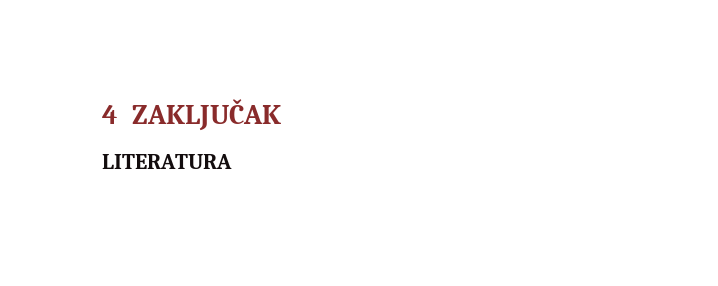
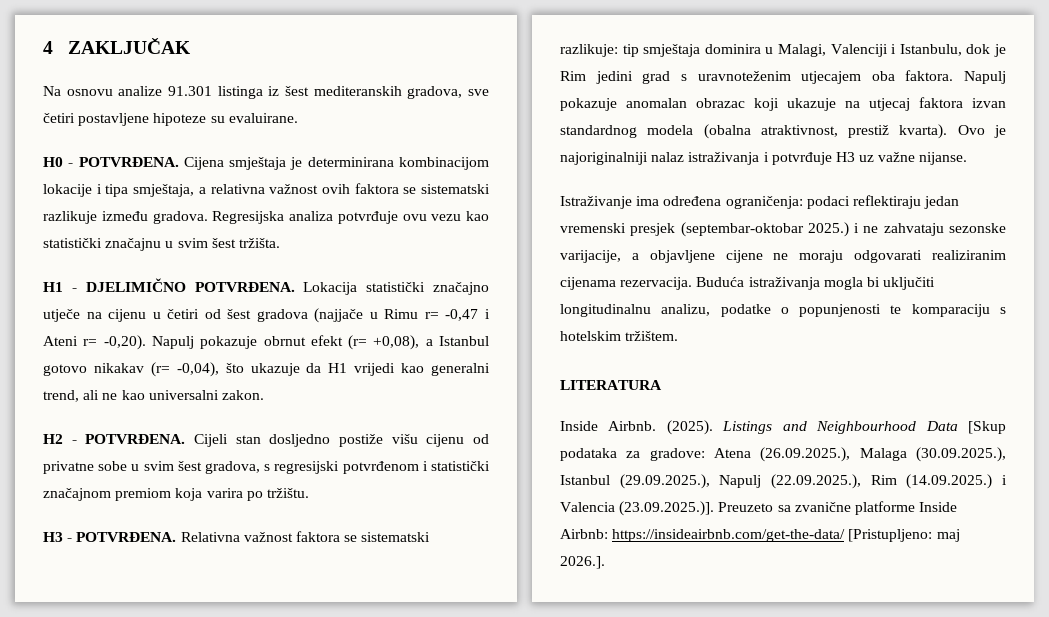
[102,154,232,169] LITERATURA -> [43,86,490,99] [43,113,298,126] [43,157,489,170] [43,183,490,197] [43,211,489,224] [43,238,280,251] [43,278,489,295] [43,308,491,323] [43,335,490,350] [43,362,490,377] [43,390,264,402] [43,434,489,447] [43,461,490,474] [43,488,309,501] [43,531,431,542] [560,44,1007,57] [560,70,1006,84] [560,97,1006,111] [560,124,1006,139] [560,152,968,165] [560,195,960,209] [560,222,1006,237] [560,250,1006,263] [560,277,936,290] [560,304,1006,317] [560,331,679,341] [560,380,662,390] [560,420,1006,435] [560,447,1006,462] [560,474,1007,489] [560,501,958,516] [560,529,960,542] [560,556,605,569] Na osnovu analize 91.301 listinga iz šest mediteranskih gradova, sve četiri postavljene hipoteze su evaluirane. // H0 - POTVRĐENA. Cijena smještaja je determinirana kombinacijom lokacije i tipa smještaja, a relativna važnost ovih faktora se sistematski razlikuje između gradova. Regresijska analiza potvrđuje ovu vezu kao statistički značajnu u svim šest tržišta. // H1 - DJELIMIČNO POTVRĐENA. Lokacija statistički značajno utječe na cijenu u četiri od šest gradova (najjače u Rimu r= -0,47 i Ateni r= -0,20). Napulj pokazuje obrnut efekt (r= +0,08), a Istanbul gotovo nikakav (r= -0,04), što ukazuje da H1 vrijedi kao generalni trend, ali ne kao universalni zakon. // H2 - POTVRĐENA. Cijeli stan dosljedno postiže višu cijenu od privatne sobe u svim šest gradova, s regresijski potvrđenom i statistički značajnom premiom koja varira po tržištu. // H3 - POTVRĐENA. Relativna važnost faktora se sistematski razlikuje: tip smještaja dominira u Malagi, Valenciji i Istanbulu, dok je Rim jedini grad s uravnoteženim utjecajem oba faktora. Napulj pokazuje anomalan obrazac koji ukazuje na utjecaj faktora izvan standardnog modela (obalna atraktivnost, prestiž kvarta). Ovo je najoriginalniji nalaz istraživanja i potvrđuje H3 uz važne nijanse. // Istraživanje ima određena ograničenja: podaci reflektiraju jedan vremenski presjek (septembar-oktobar 2025.) i ne zahvataju sezonske varijacije, a objavljene cijene ne moraju odgovarati realiziranim cijenama rezervacija. Buduća istraživanja mogla bi uključiti longitudinalnu analizu, podatke o popunjenosti te komparaciju s hotelskim tržištem. // LITERATURA // Inside Airbnb. (2025). Listings and Neighbourhood Data [Skup podataka za gradove: Atena (26.09.2025.), Malaga (30.09.2025.), Istanbul (29.09.2025.), Napulj (22.09.2025.), Rim (14.09.2025.) i Valencia (23.09.2025.)]. Preuzeto sa zvanične platforme Inside Airbnb: https://insideairbnb.com/get-the-data/ [Pristupljeno: maj 2026.].

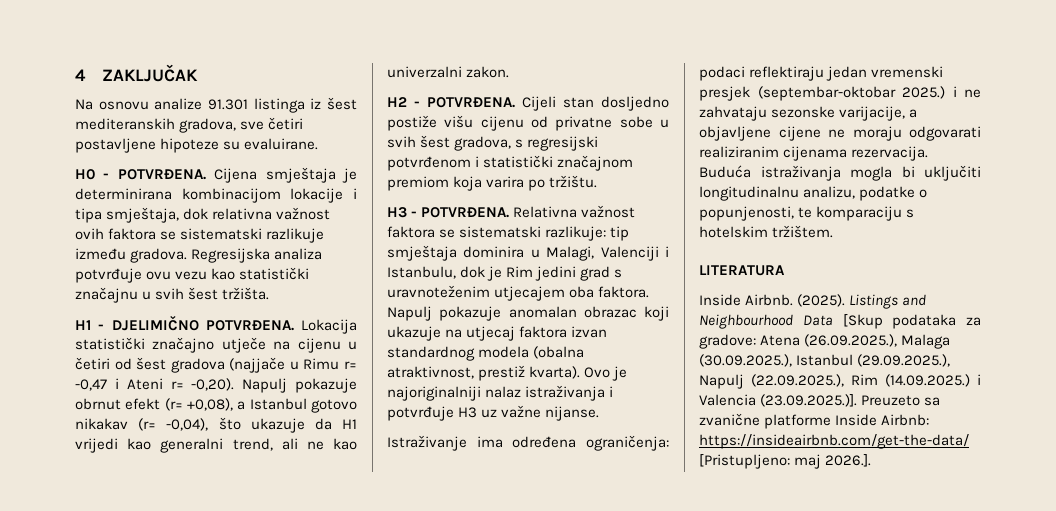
[198,187,206,194] a -> [183,208,209,220] dok
[177,238,208,248] svim -> [155,288,185,300] svih
[148,390,219,400] universalni -> [387,66,462,78] univerzalni
[143,461,174,471] svim -> [387,136,416,148] svih
[799,304,882,317] popunjenosti -> [699,206,794,221] popunjenosti,

